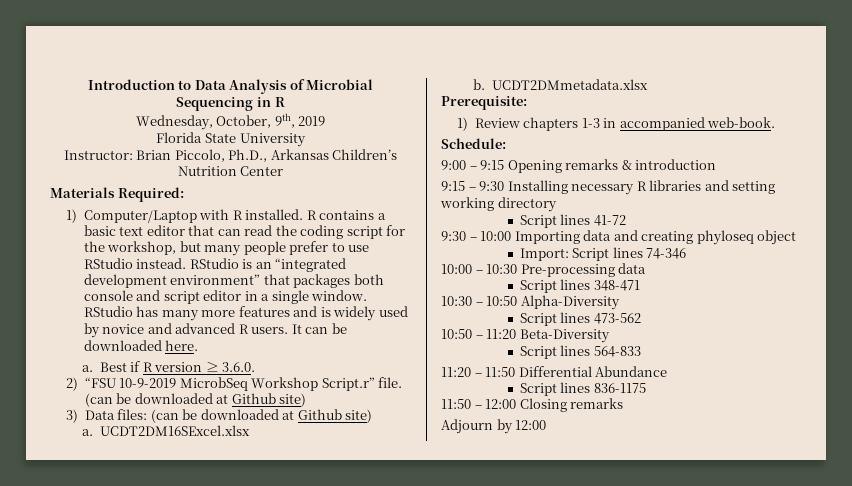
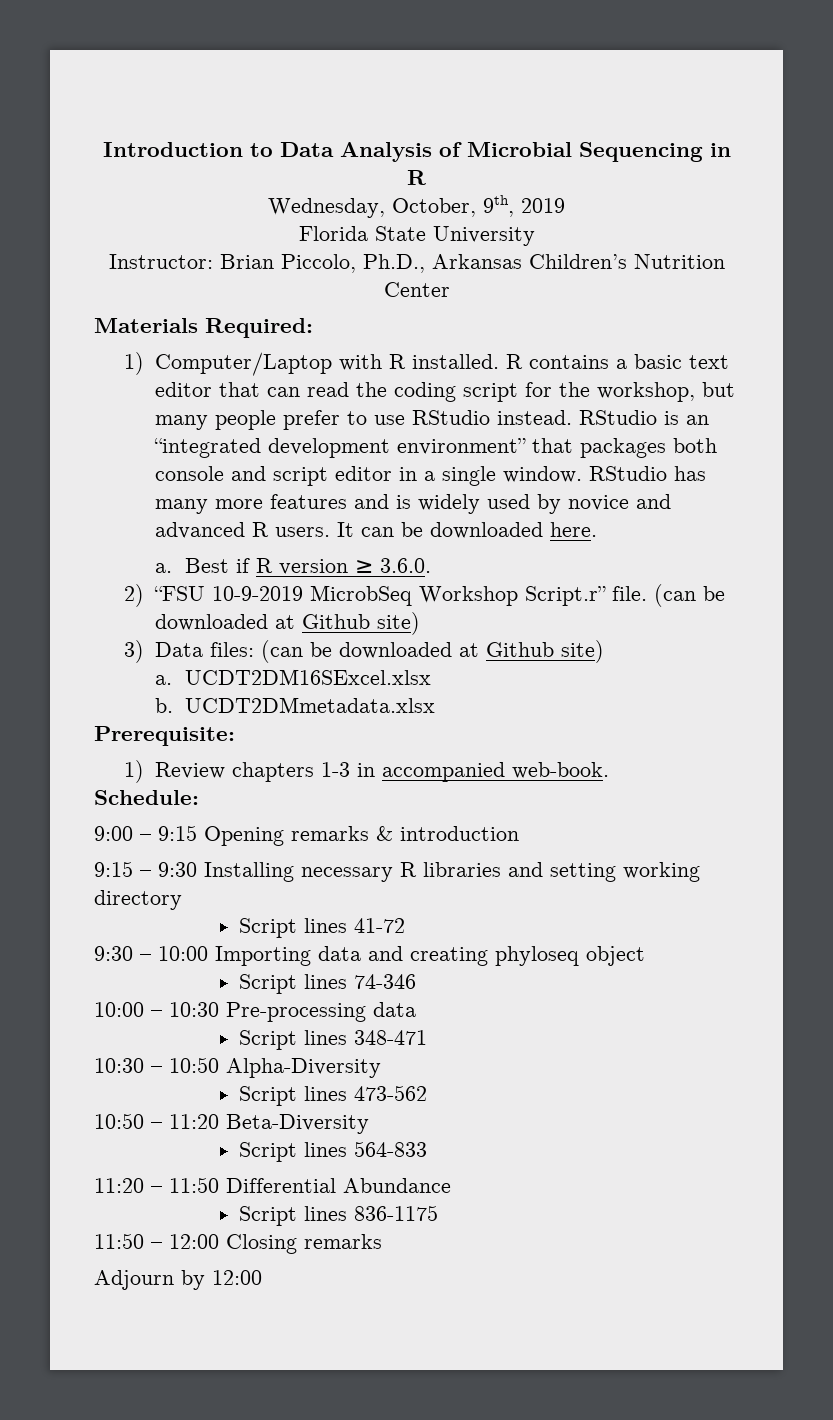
[519,248,569,261] Import: -> (645, 956) none

